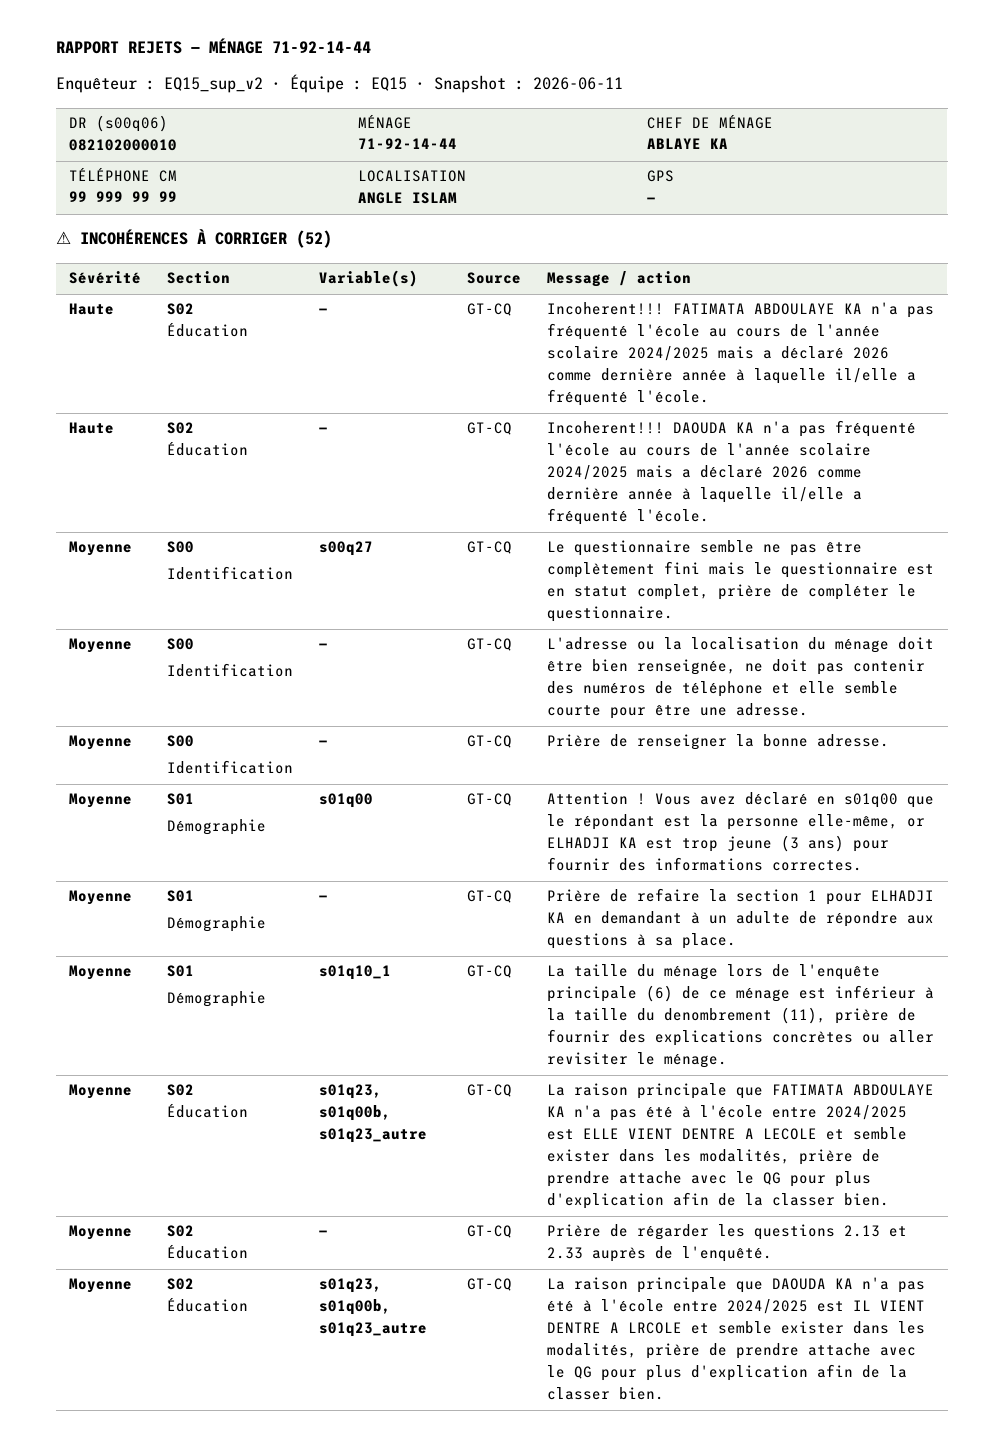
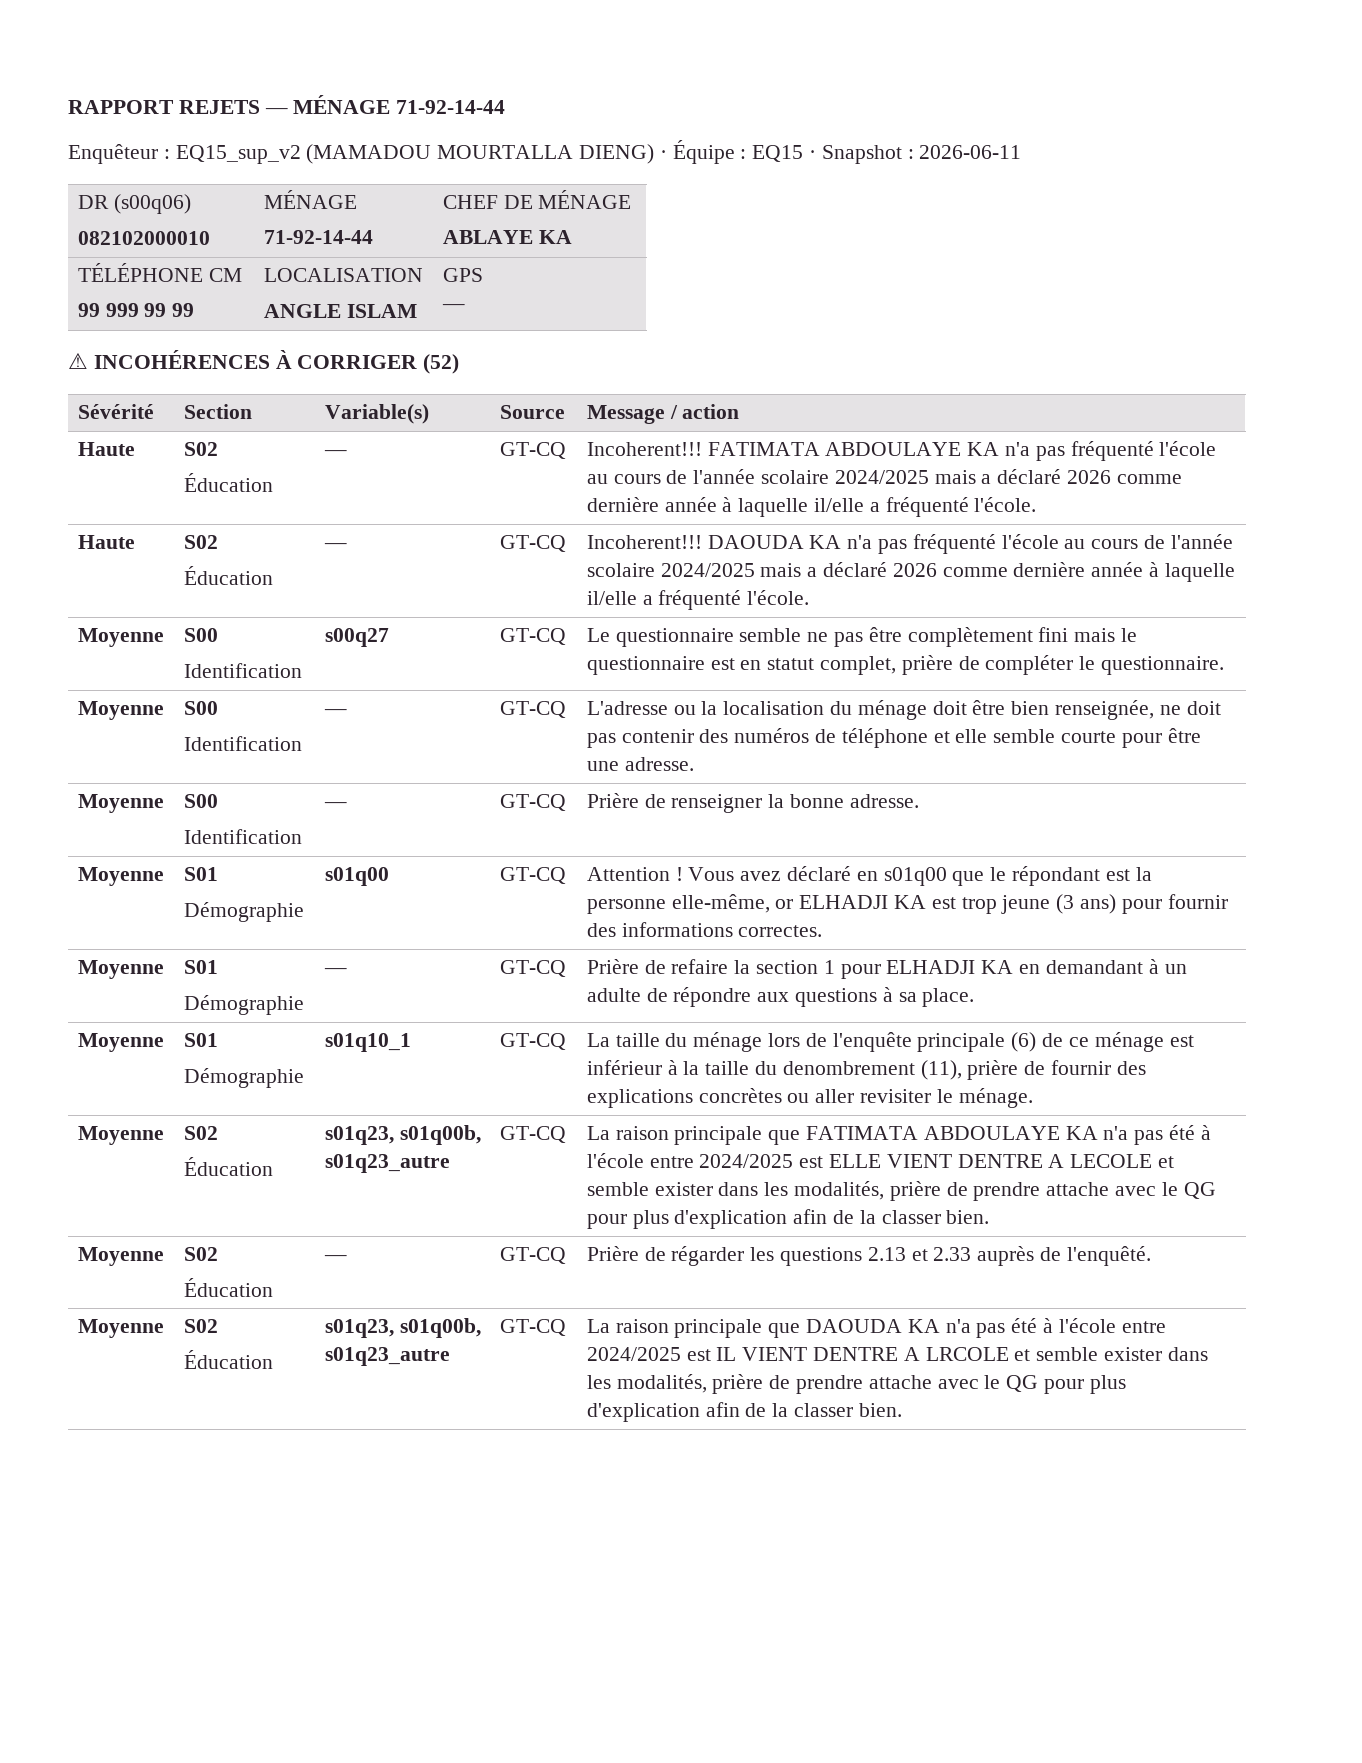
(263, 85) none -> [306,144,655,164] (MAMADOU MOURTALLA DIENG)

